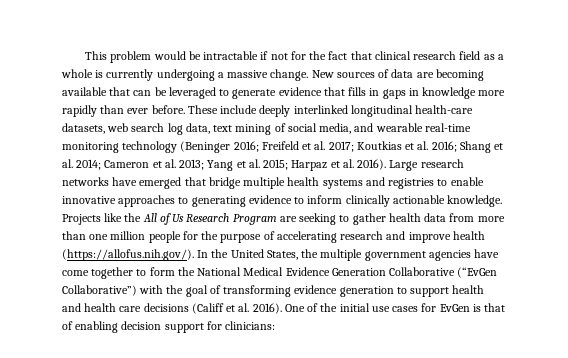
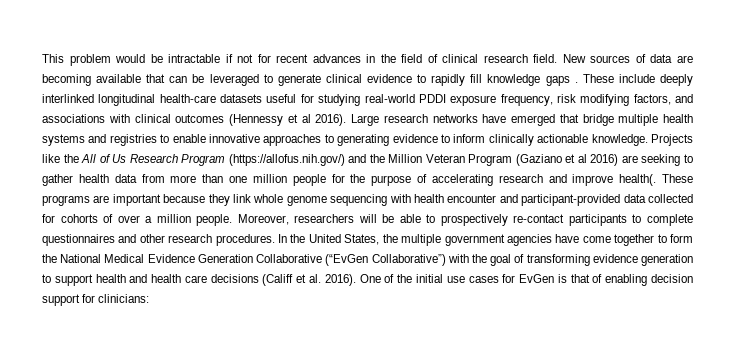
[309,51,504,60] [61,69,309,81] the fact that clinical research field as a whole is currently undergoing a massive change. -> [276,54,558,63] recent advances in the field of clinical research field.
[278,87,506,99] [62,105,185,117] evidence that fills in gaps in knowledge more rapidly than ever before. -> [325,74,578,86] clinical evidence to rapidly fill knowledge gaps .
[62,123,471,135] [62,141,504,153] [62,159,354,171] datasets, web search log data, text mining of social media, and wearable real-time monitoring technology (Beninger 2016; Freifeld et al. 2017; Koutkias et al. 2016; Shang et al. 2014; Cameron et al. 2013; Yang et al. 2015; Harpaz et al. -> [220,94,693,106] [42,114,311,126] datasets useful for studying real-world PDDI exposure frequency, risk modifying factors, and associations with clinical outcomes (Hennessy et al
(277, 219) none -> [228,154,619,166] (https://allofus.nih.gov/) and the Million Veteran Program (Gaziano et al 2016)
[452,231,485,240] [62,249,194,261] health (https://allofus.nih.gov/). -> [619,174,694,186] [42,194,693,206] [42,214,693,226] [42,234,275,246] health(. These programs are important because they link whole genome sequencing with health encounter and participant-provided data collected for cohorts of over a million people. Moreover, researchers will be able to prospectively re-contact participants to complete questionnaires and other research procedures.

